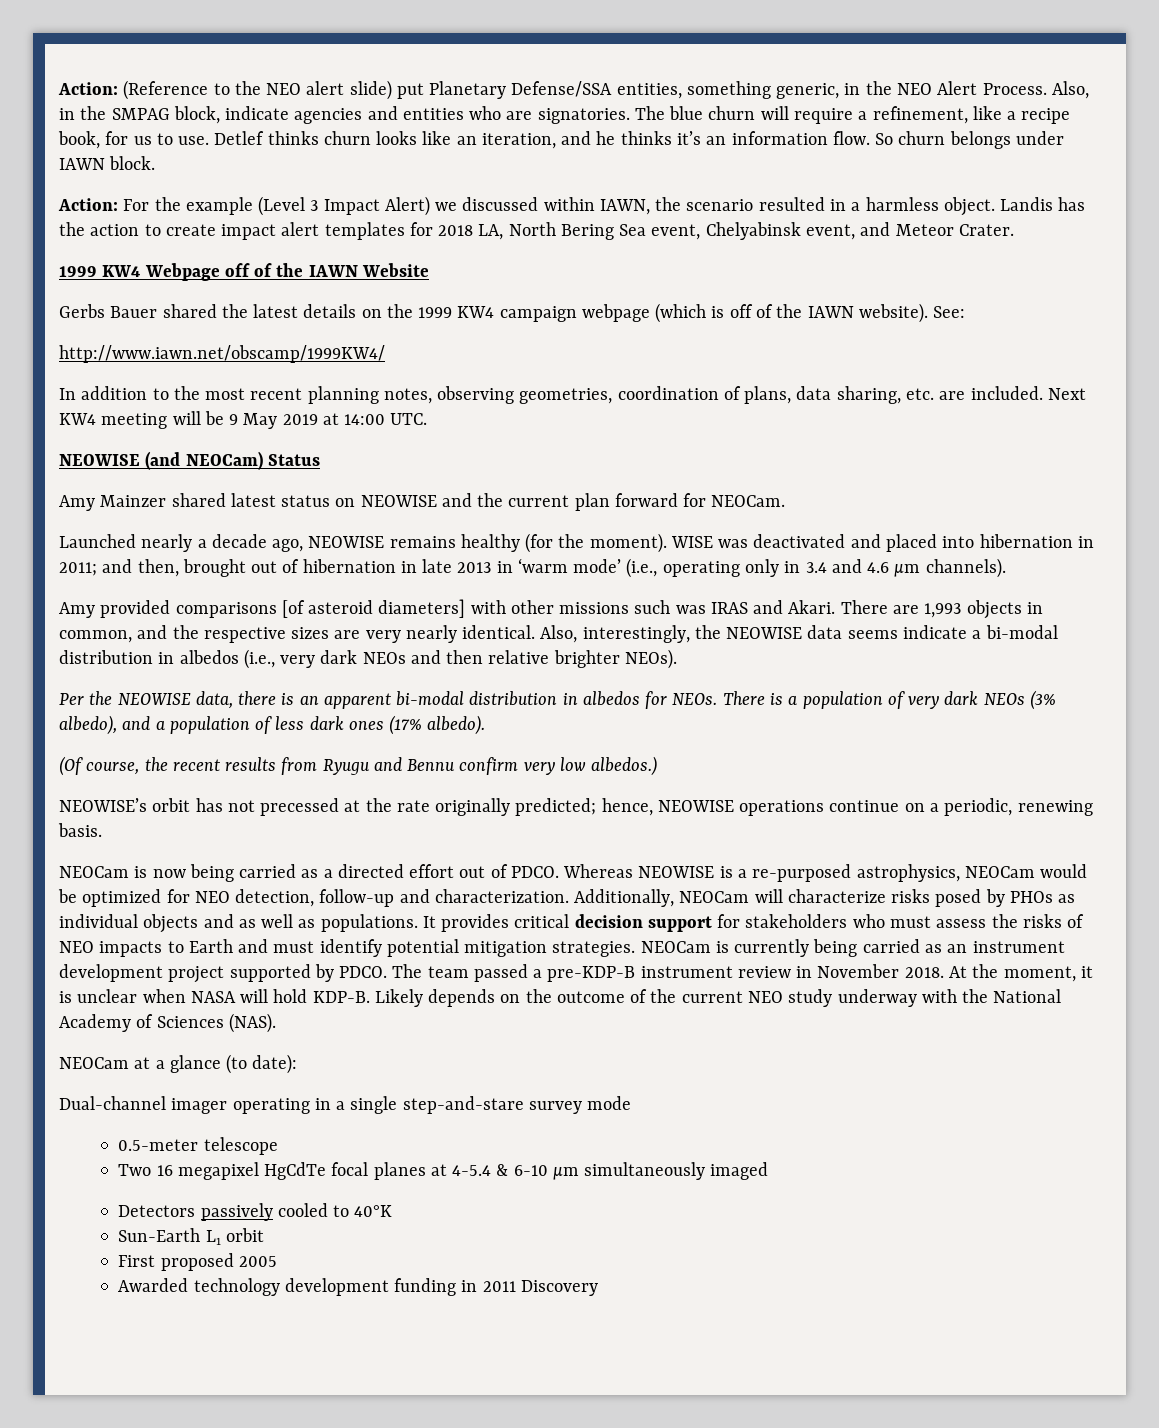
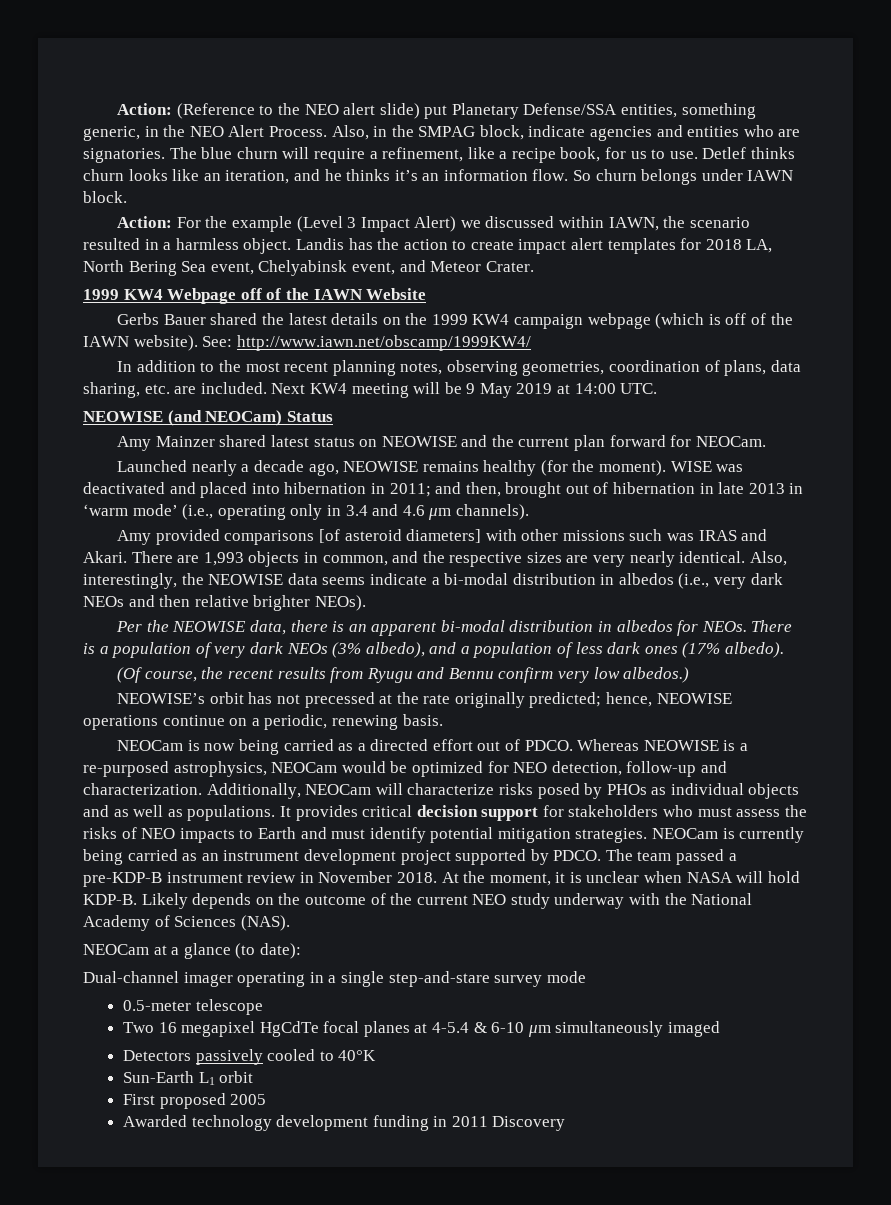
(966, 312) // -> (233, 341) none

